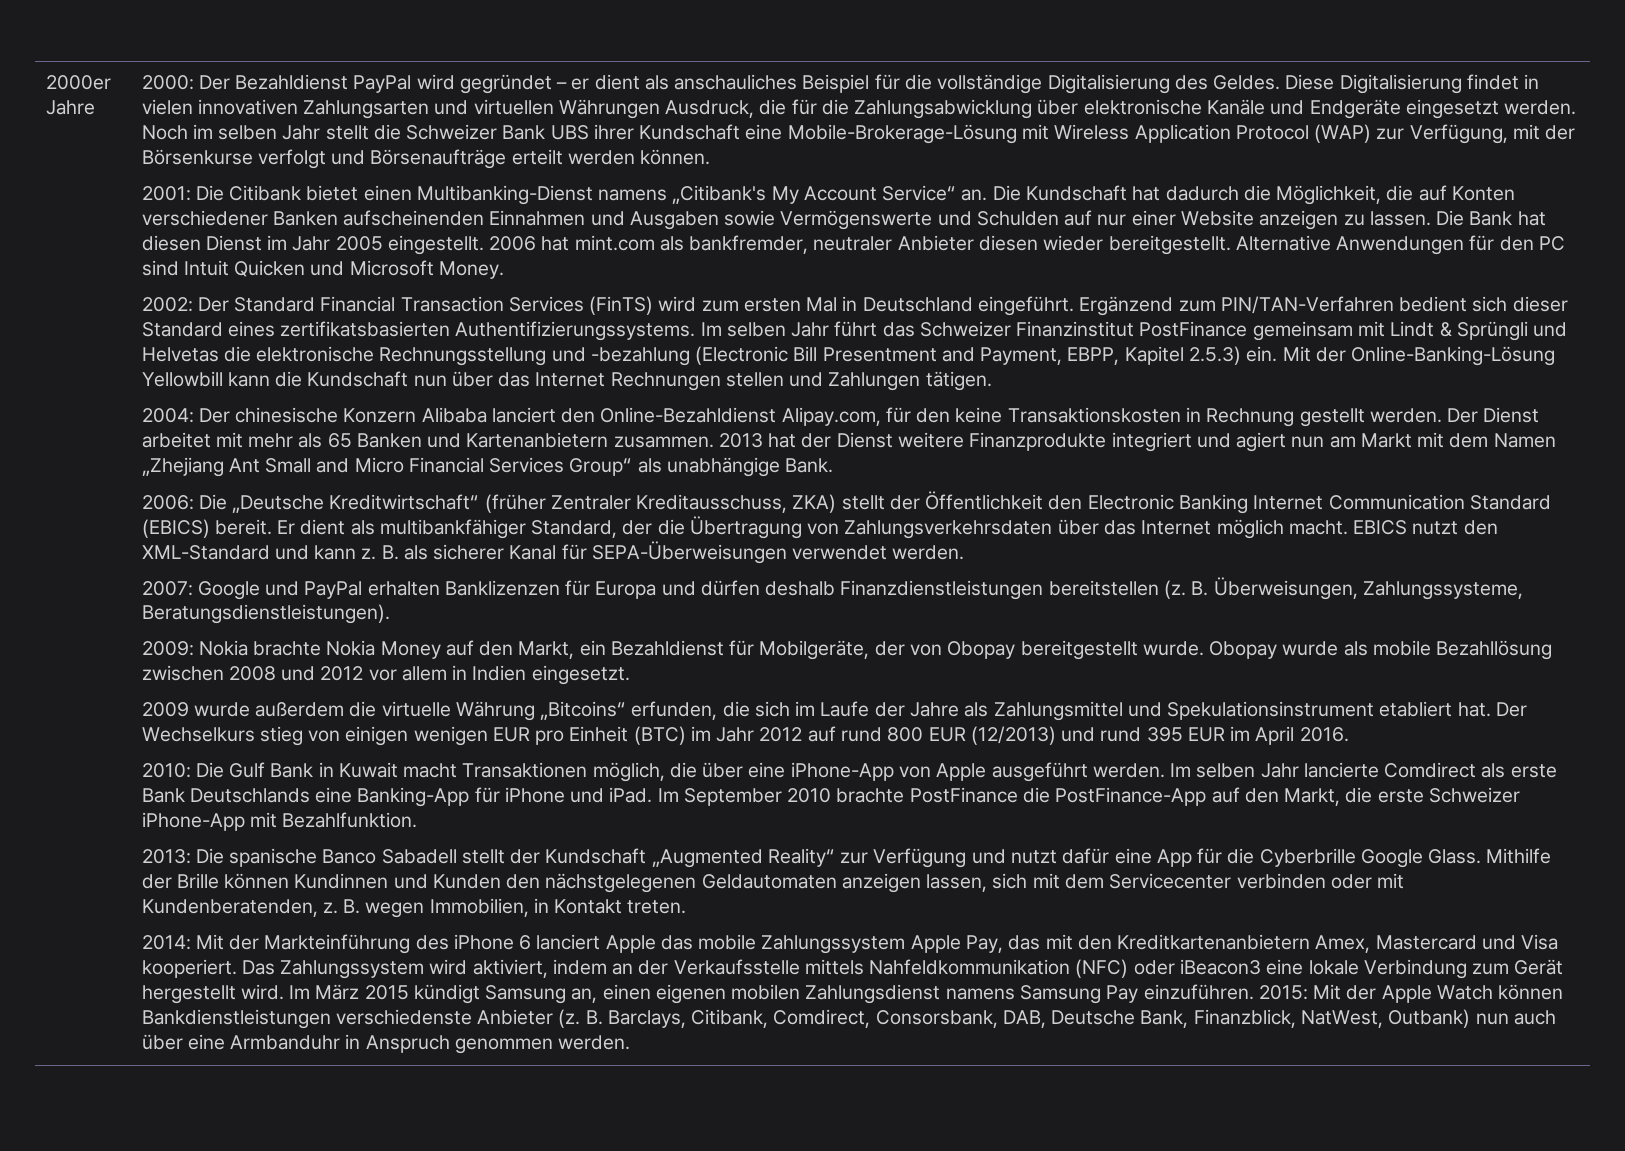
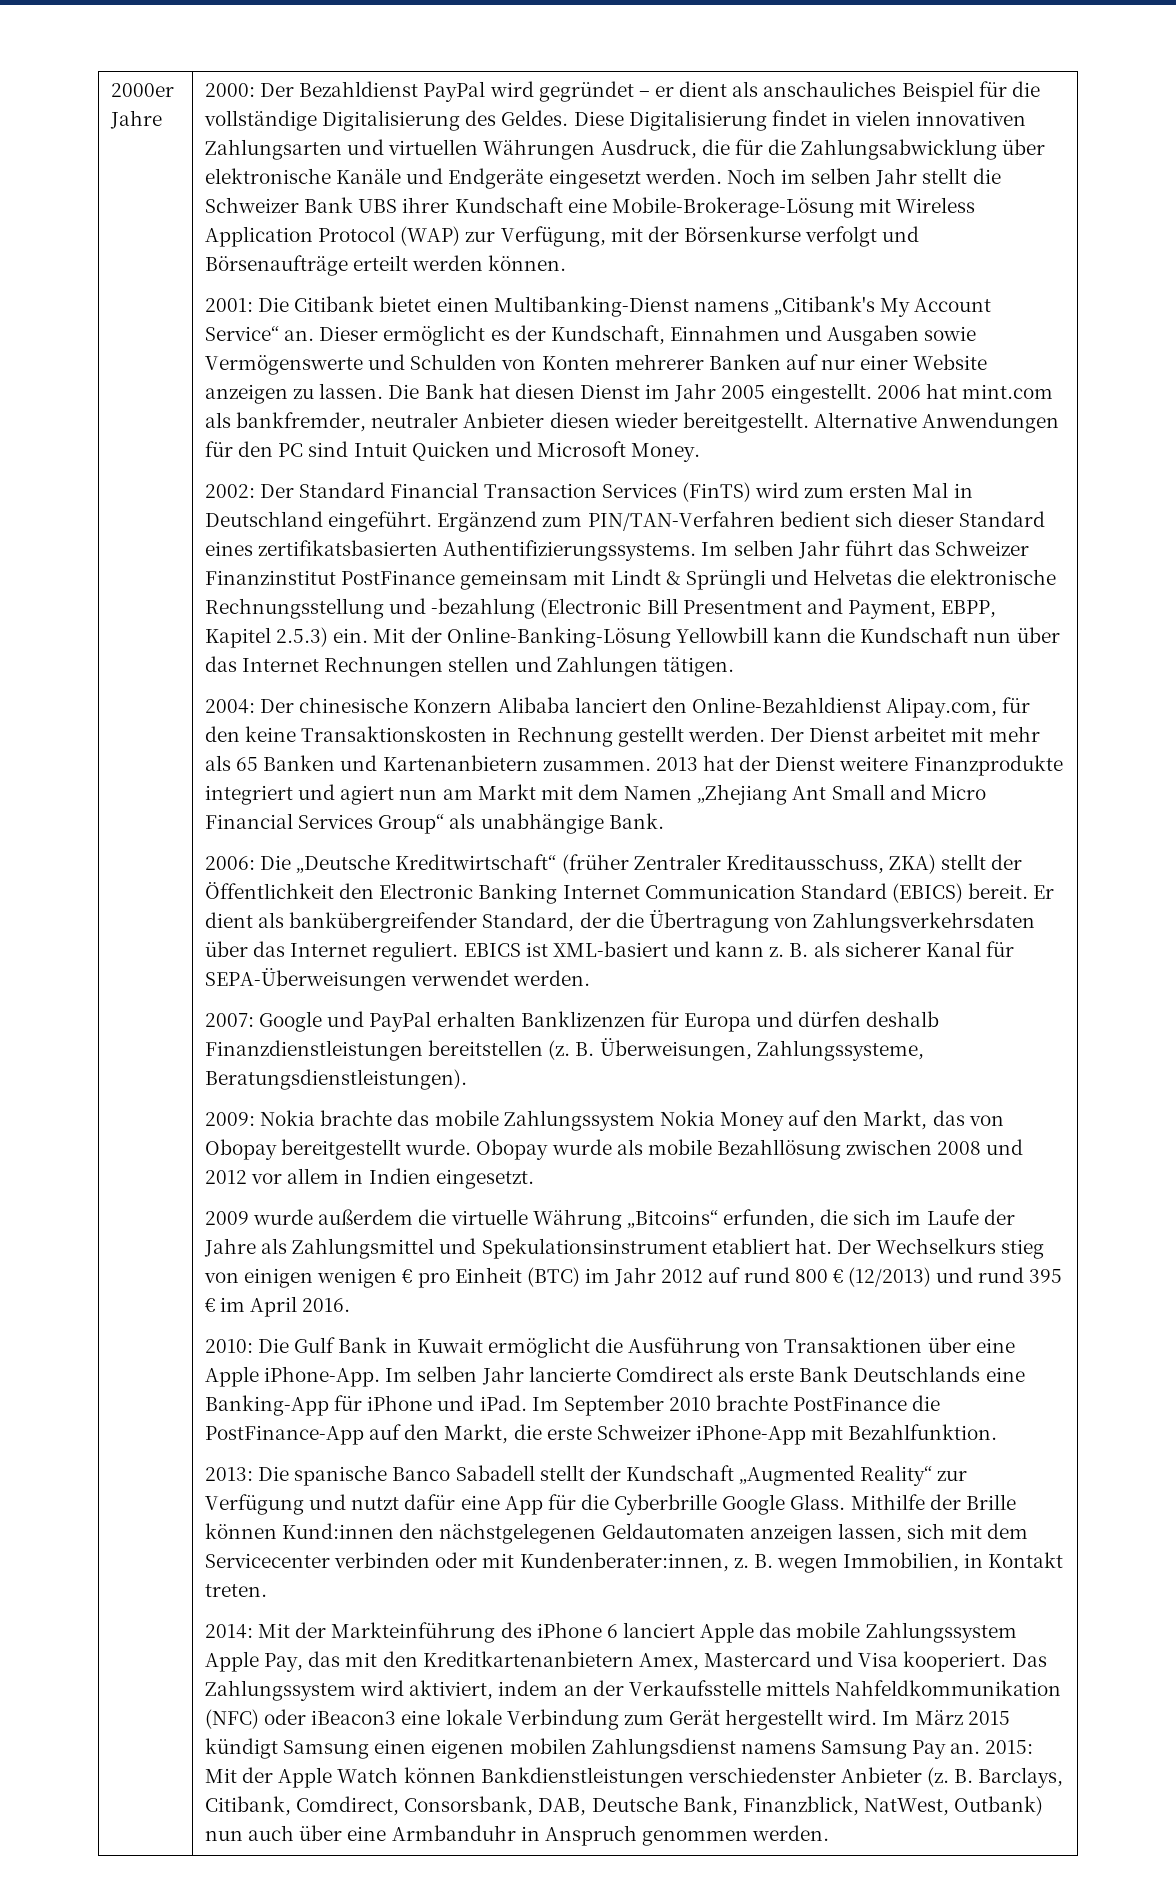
[992,185,1515,205] [141,210,485,226] Die Kundschaft hat dadurch die Möglichkeit, die auf Konten verschiedener Banken aufscheinenden -> [319,325,665,346] Dieser ermöglicht es der Kundschaft,
(1059, 218) none -> [501,354,781,370] von Konten mehrerer Banken
[379,519,526,539] multibankfähiger -> [289,912,478,933] bankübergreifender
[1216,519,1498,539] [141,545,270,560] möglich macht. EBICS nutzt den XML-Standard -> [372,941,668,962] reguliert. EBICS ist XML-basiert
(322, 648) none -> [397,1110,655,1131] das mobile Zahlungssystem
[579,640,905,660] ein Bezahldienst für Mobilgeräte, der -> [932,1110,965,1126] das
[492,727,530,742] EUR -> [402,1269,414,1283] €
[928,727,966,742] EUR -> [832,1269,844,1283] €
[1187,727,1225,742] EUR -> [205,1298,217,1312] €
[403,762,1165,782] macht Transaktionen möglich, die über eine iPhone-App von Apple ausgeführt werden. -> [487,1337,1015,1358] [205,1366,381,1387] ermöglicht die Ausführung von Transaktionen über eine Apple iPhone-App.
[294,873,501,889] Kundinnen und Kunden -> [282,1523,395,1539] Kund:innen
[141,899,318,917] Kundenberatenden, -> [519,1552,729,1572] Kundenberater:innen,
[571,988,598,1003] an, -> (370, 1749) none
[1143,984,1254,1000] einzuführen. -> [950,1743,981,1754] an.
[335,1009,472,1025] verschiedenste -> [687,1767,836,1783] verschiedenster

